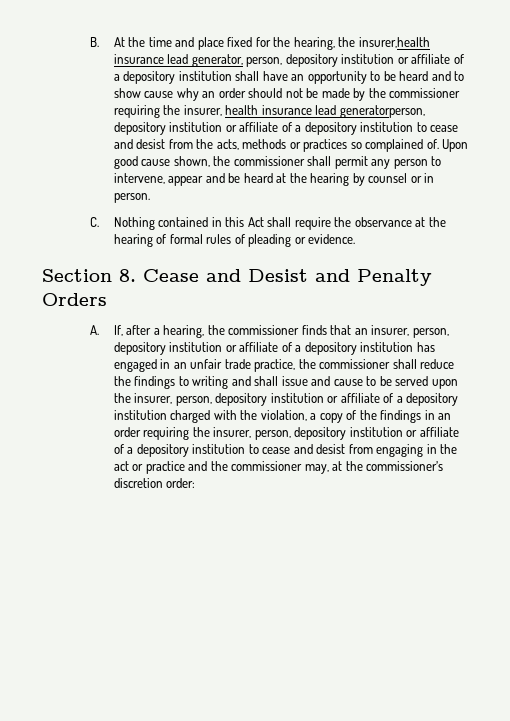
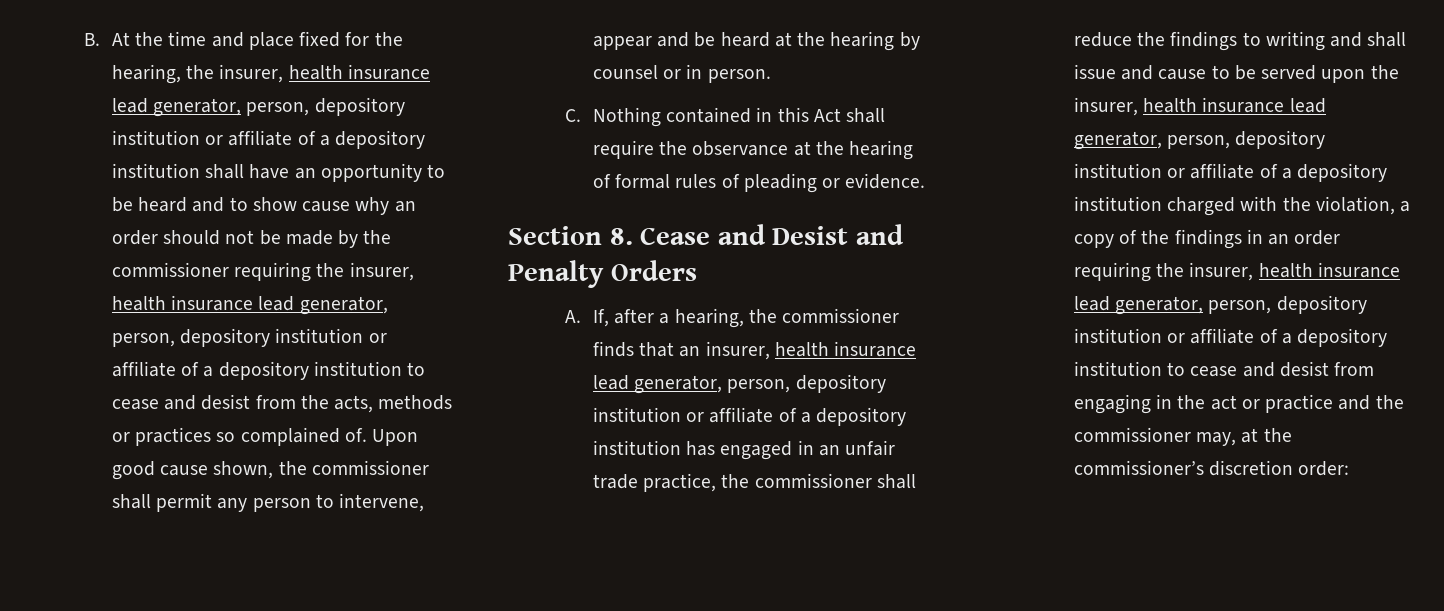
[358,37,430,48] insurer,health -> [219,64,343,83] insurer, health
[339,105,425,118] generatorperson, -> [299,296,388,315] [111,333,175,347] generator, person,
(410, 330) none -> [774,341,917,357] [592,375,723,394] health insurance lead generator,
(173, 398) none -> [1143,97,1326,113] [1073,131,1162,150] health insurance lead generator,
(252, 432) none -> [1258,262,1400,278] [1073,296,1204,315] health insurance lead generator,

